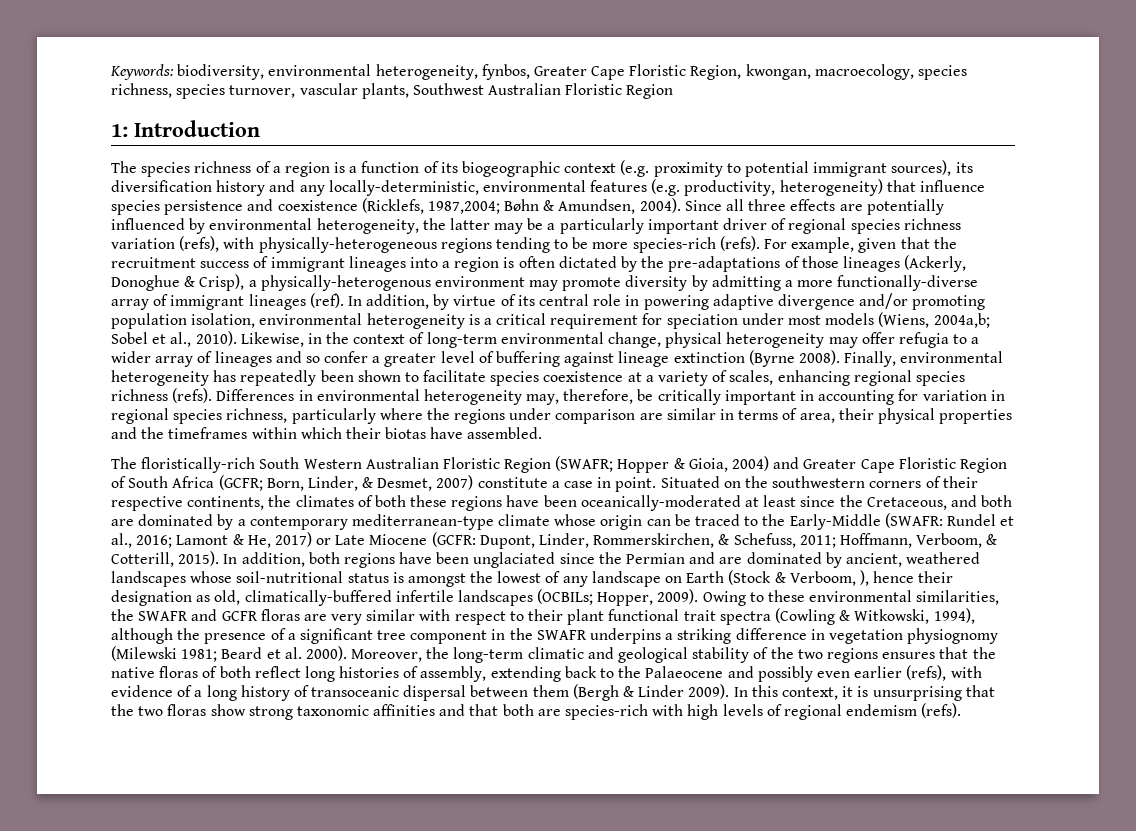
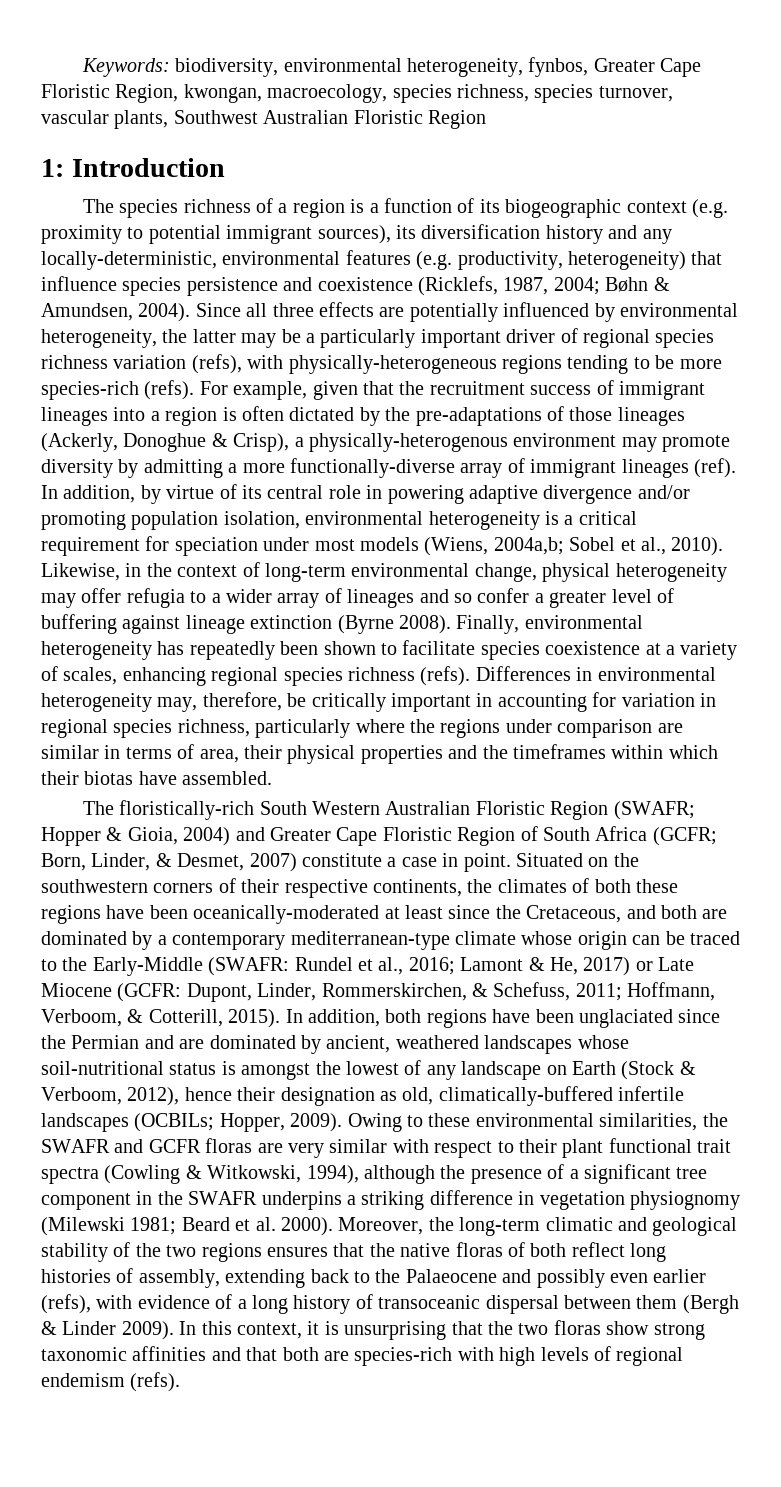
[427,201,500,214] 1987,2004; -> [503,277,600,295] 1987, 2004;
[859,570,869,586] ), -> [127,1087,180,1106] 2012),

